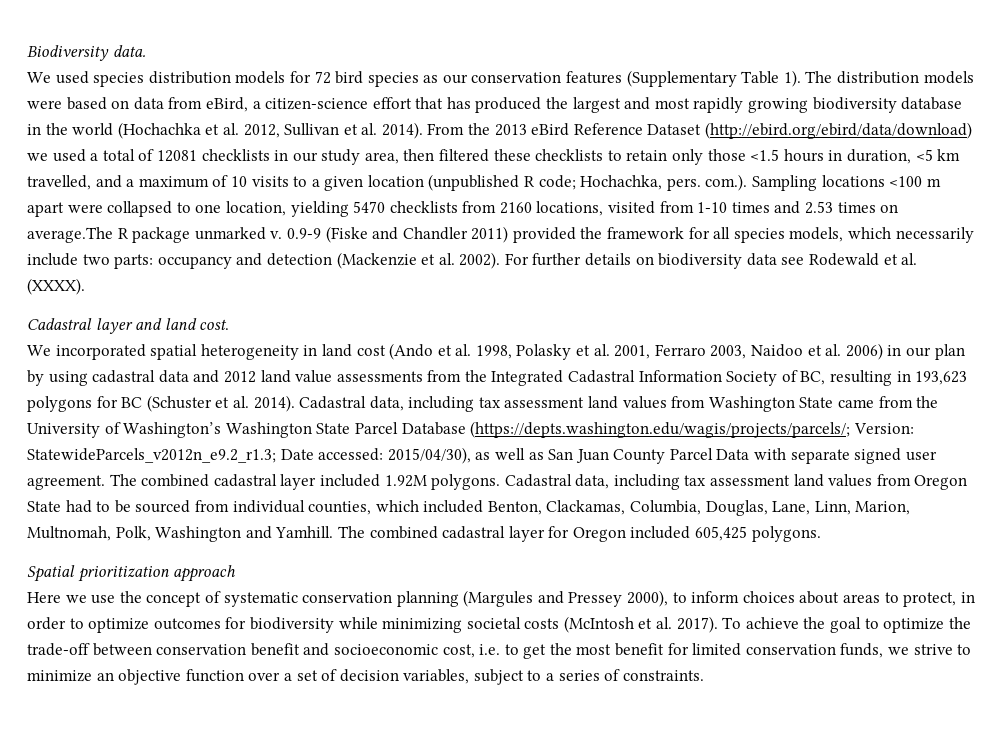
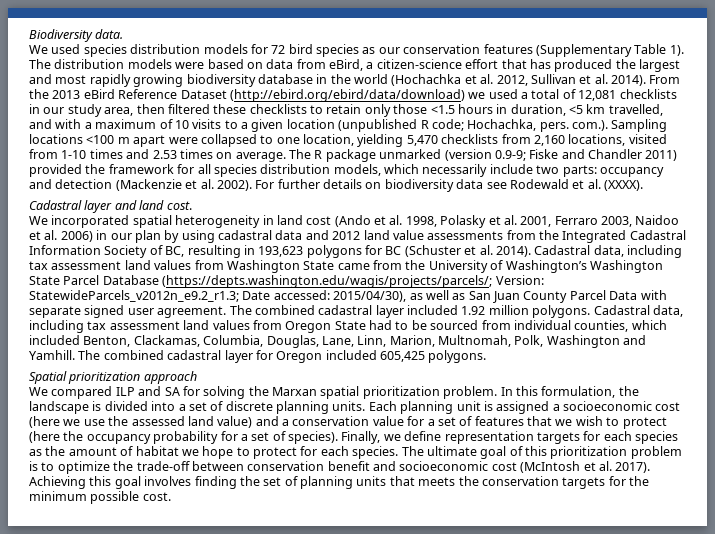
[156,150,197,162] 12081 -> [578,90,617,101] 12,081
(122, 181) none -> [55,119,82,129] with
[353,201,386,213] 5470 -> [406,135,438,146] 5,470
[499,202,532,214] 2160 -> [533,135,565,146] 2,160
[27,227,113,243] average.The -> [235,149,311,162] average. The
[270,226,368,243] v. 0.9-9 (Fiske -> [444,149,559,161] (version 0.9-9; Fiske
(785, 235) none -> [260,164,331,174] distribution
[384,475,427,487] 1.92M -> [461,305,529,315] 1.92 million
[27,590,975,607] [27,616,862,633] Here we use the concept of systematic conservation planning (Margules and Pressey 2000), to inform choices about areas to protect, in order to optimize outcomes for biodiversity while minimizing societal costs (McIntosh et al. 2017). To achieve the goal -> [29,386,639,399] [29,401,681,414] [29,416,667,429] [29,431,678,444] [29,446,682,459] [29,461,38,471] We compared ILP and SA for solving the Marxan spatial prioritization problem. In this formulation, the landscape is divided into a set of discrete planning units. Each planning unit is assigned a socioeconomic cost (here we use the assessed land value) and a conservation value for a set of features that we wish to protect (here the occupancy probability for a set of species). Finally, we define representation targets for each species as the amount of habitat we hope to protect for each species. The ultimate goal of this prioritization problem is
[442,643,972,659] [27,669,704,685] cost, i.e. to get the most benefit for limited conservation funds, we strive to minimize an objective function over a set of decision variables, subject to a series of constraints. -> [491,461,651,473] [29,476,649,489] [29,491,171,504] cost (McIntosh et al. 2017). Achieving this goal involves finding the set of planning units that meets the conservation targets for the minimum possible cost.

